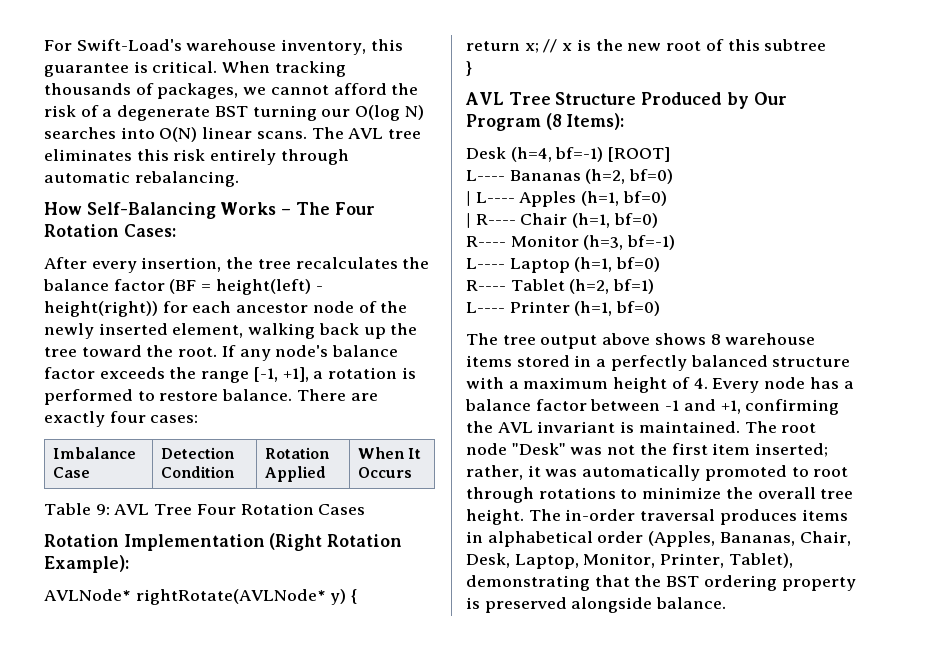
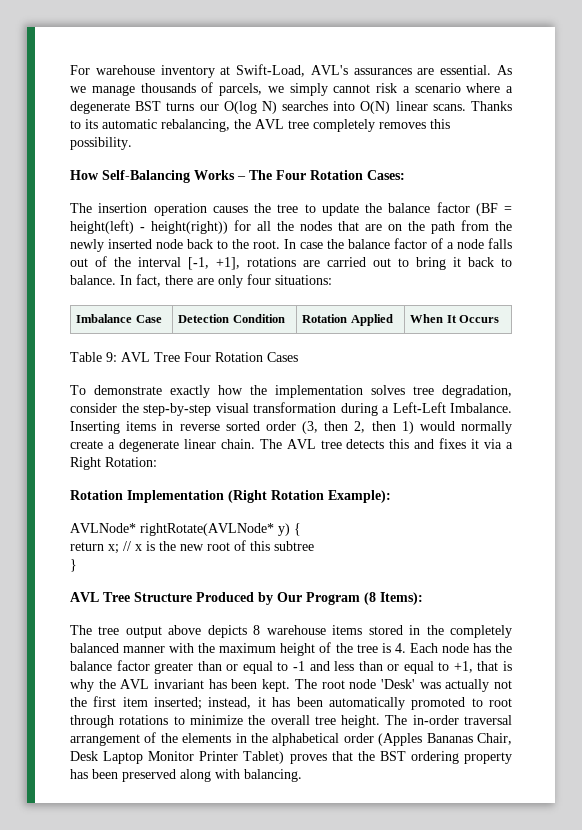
[76,39,403,55] [44,61,346,77] [44,83,419,99] [44,105,99,117] Swift-Load's warehouse inventory, this guarantee is critical. When tracking thousands of packages, we cannot afford the risk of -> [95,64,512,78] [70,82,501,96] warehouse inventory at Swift-Load, AVL's assurances are essential. As we manage thousands of parcels, we simply cannot risk a scenario where
[252,105,317,121] turning -> [166,102,195,111] turns
[311,127,422,139] [44,149,349,165] [44,171,239,187] The AVL tree eliminates this risk entirely through automatic rebalancing. -> [471,101,512,111] [70,119,450,132] [70,137,132,150] Thanks to its automatic rebalancing, the AVL tree completely removes this possibility.
[44,257,398,273] After every insertion, the tree recalculates -> [70,203,359,216] The insertion operation causes the tree to update
[192,301,408,313] [44,323,418,339] [44,345,399,361] [44,367,416,383] [44,389,378,405] [44,411,199,427] each ancestor node of the newly inserted element, walking back up the tree toward the root. If any node's balance factor exceeds the range [-1, +1], a rotation is performed to restore balance. There are exactly four cases: -> [257,220,512,234] [70,238,512,252] [70,256,512,270] [70,274,332,288] all the nodes that are on the path from the newly inserted node back to the root. In case the balance factor of a node falls out of the interval [-1, +1], rotations are carried out to bring it back to balance. In fact, there are only four situations:
(366, 509) none -> [70,385,512,398] [70,402,512,416] [70,421,512,434] [70,438,513,452] [70,457,157,470] // To demonstrate exactly how the implementation solves tree degradation, consider the step-by-step visual transformation during a Left-Left Imbalance. Inserting items in reverse sorted order (3, then 2, then 1) would normally create a degenerate linear chain. The AVL tree detects this and fixes it via a Right Rotation:
[466,147,671,162] [466,169,674,184] [466,191,667,207] [466,213,658,228] [466,235,676,250] [466,257,661,273] [466,279,655,294] [466,301,661,316] // Desk (h=4, bf=-1) [ROOT] // L---- Bananas (h=2, bf=0) // | L---- Apples (h=1, bf=0) // | R---- Chair (h=1, bf=0) // R---- Monitor (h=3, bf=-1) // L---- Laptop (h=1, bf=0) // R---- Tablet (h=2, bf=1) // L---- Printer (h=1, bf=0) -> (423, 598) none
[654,333,706,345] shows -> [207,625,247,638] depicts
[596,355,851,371] [466,377,760,393] a perfectly balanced structure with a maximum height of 4. Every -> [426,625,512,638] [70,642,438,656] the completely balanced manner with the maximum height of the tree is 4. Each
[843,381,854,389] [465,399,840,415] [466,421,817,433] [466,443,603,455] a balance factor between -1 and +1, confirming the AVL invariant is maintained. The root node "Desk" was -> [494,643,512,653] [70,660,512,674] [70,679,490,692] the balance factor greater than or equal to -1 and less than or equal to +1, that is why the AVL invariant has been kept. The root node 'Desk' was actually
[466,465,578,480] rather, it was -> [208,697,323,709] instead, it has been
[719,509,848,525] [466,531,851,547] [466,553,793,569] [466,575,590,591] produces items in alphabetical order (Apples, Bananas, Chair, Desk, Laptop, Monitor, Printer, Tablet), demonstrating -> [70,732,512,746] [70,751,327,764] arrangement of the elements in the alphabetical order (Apples Bananas Chair, Desk Laptop Monitor Printer Tablet) proves
[466,597,727,613] is preserved alongside balance. -> [70,769,302,782] has been preserved along with balancing.

